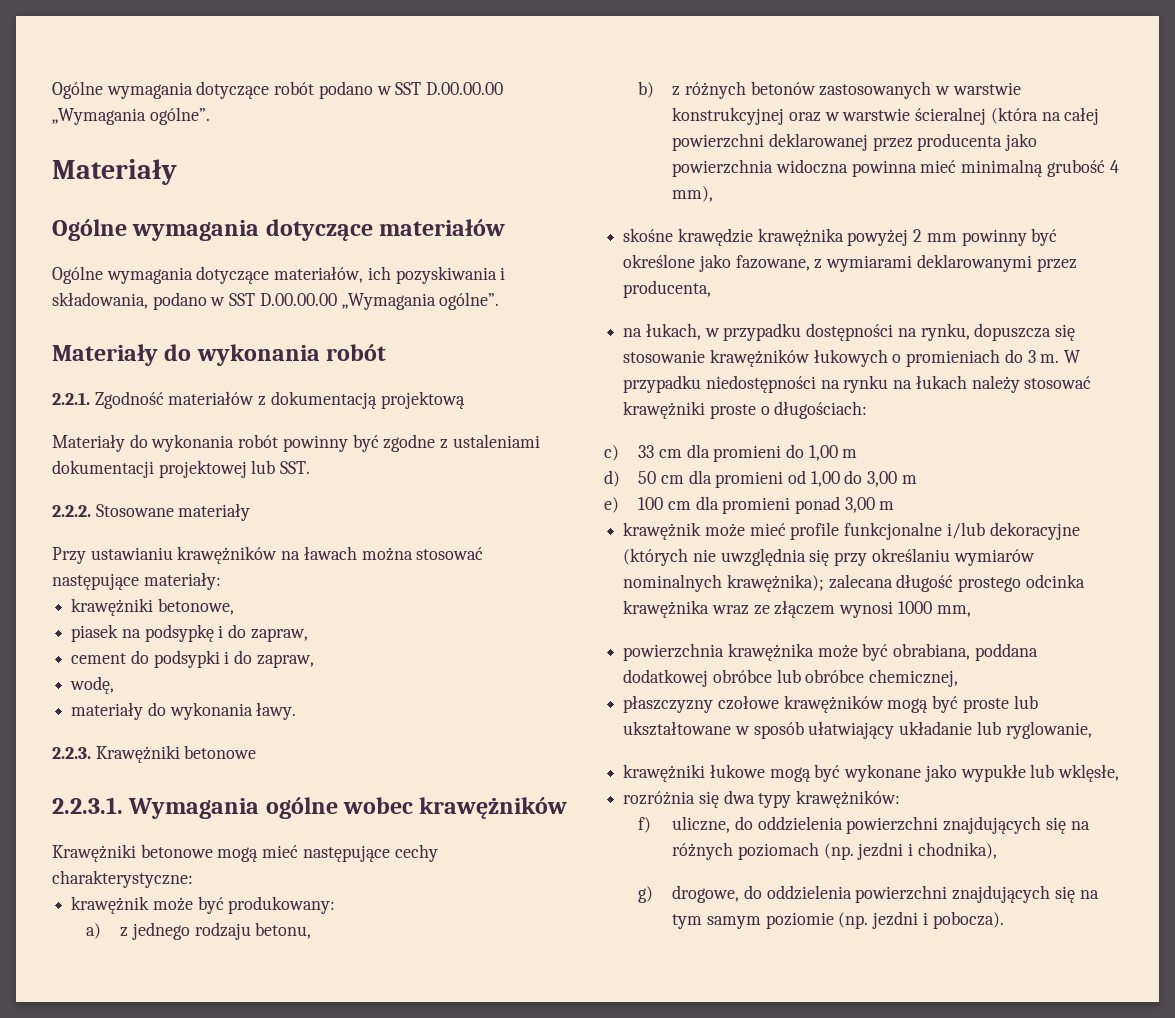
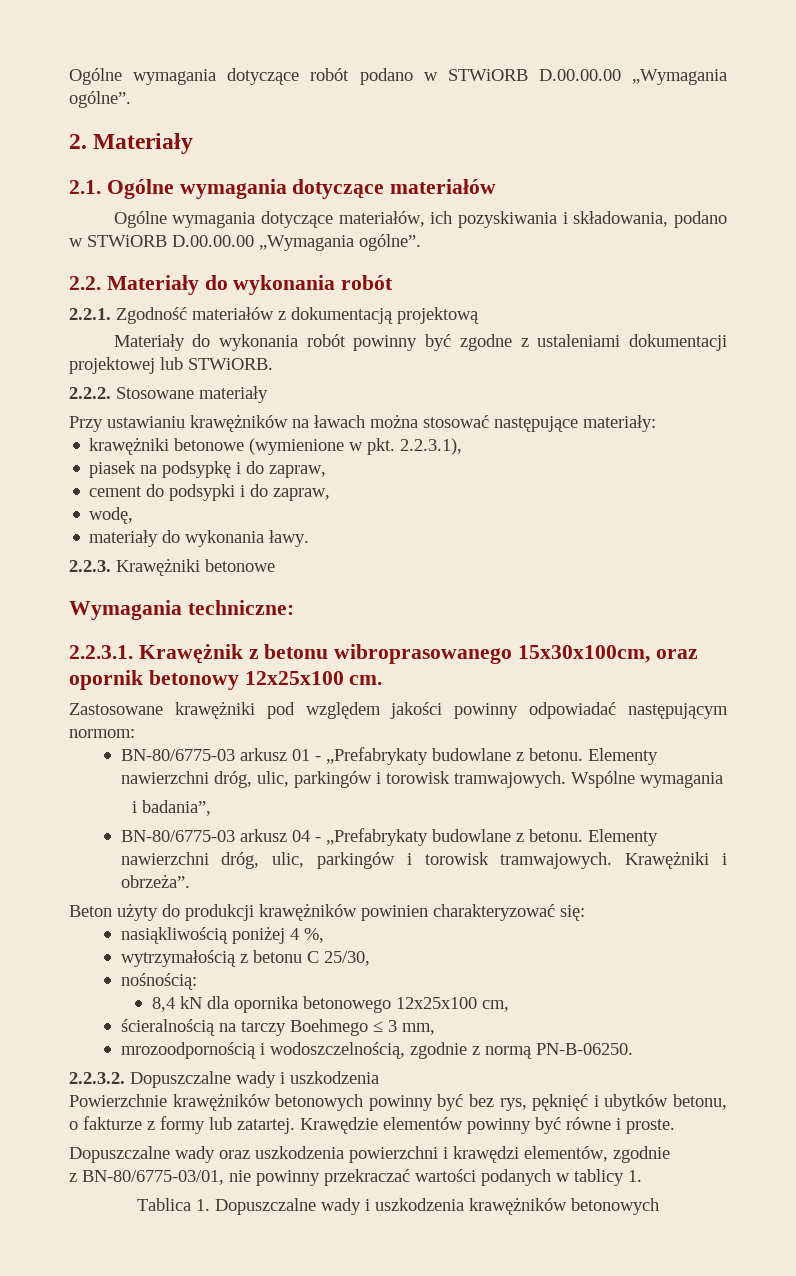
[395,82,504,95] [52,107,210,125] SST D.00.00.00 „Wymagania ogólne”. // -> [447,69,727,85] [69,91,131,108] [69,134,87,149] STWiORB D.00.00.00 „Wymagania ogólne”. // 2.
(177, 172) none -> [69,180,101,194] 2.1.
[229,292,500,310] SST D.00.00.00 „Wymagania ogólne”. // -> [87,234,421,251] [69,276,101,290] STWiORB D.00.00.00 „Wymagania ogólne”. // 2.2.
[280,461,311,474] SST. -> [188,358,273,370] STWiORB.
[157,598,234,615] betonowe, -> [174,438,463,455] betonowe (wymienione w pkt. 2.2.3.1),
(257, 752) none -> [69,600,294,620] // Wymagania techniczne:
[128,797,568,819] [52,844,438,862] [52,870,193,888] [71,896,336,914] [86,922,312,940] [638,81,1021,99] [672,107,1100,125] [672,133,1038,151] [672,159,1119,177] [672,186,714,202] [623,228,1058,246] [623,254,1077,272] [623,280,712,298] [623,323,1076,341] [623,349,1081,367] [623,375,1092,393] [623,401,868,419] [604,444,858,462] [604,470,917,488] [604,496,895,514] [623,522,1080,540] [623,548,1035,566] [623,574,1085,592] [623,600,971,618] [623,643,1038,661] [623,669,959,687] [623,695,1038,713] [623,721,1092,739] [623,764,1120,782] [623,790,901,808] [638,816,1090,834] [672,842,997,860] [638,885,1099,903] [672,911,1004,929] Wymagania ogólne wobec krawężników // Krawężniki betonowe mogą mieć następujące cechy charakterystyczne: // krawężnik może być produkowany: // a) z jednego rodzaju betonu, // b) z różnych betonów zastosowanych w warstwie konstrukcyjnej oraz w warstwie ścieralnej (która na całej powierzchni deklarowanej przez producenta jako powierzchnia widoczna powinna mieć minimalną grubość 4 mm), // skośne krawędzie krawężnika powyżej 2 mm powinny być określone jako fazowane, z wymiarami deklarowanymi przez producenta, // na łukach, w przypadku dostępności na rynku, dopuszcza się stosowanie krawężników łukowych o promieniach do 3 m. W przypadku niedostępności na rynku na łukach należy stosować krawężniki proste o długościach: // c) 33 cm dla promieni do 1,00 m // d) 50 cm dla promieni od 1,00 do 3,00 m // e) 100 cm dla promieni ponad 3,00 m // krawężnik może mieć profile funkcjonalne i/lub dekoracyjne (których nie uwzględnia się przy określaniu wymiarów nominalnych krawężnika); zalecana długość prostego odcinka krawężnika wraz ze złączem wynosi 1000 mm, // powierzchnia krawężnika może być obrabiana, poddana dodatkowej obróbce lub obróbce chemicznej, // płaszczyzny czołowe krawężników mogą być proste lub ukształtowane w sposób ułatwiający układanie lub ryglowanie, // krawężniki łukowe mogą być wykonane jako wypukłe lub wklęsłe, // rozróżnia się dwa typy krawężników: // f) uliczne, do oddzielenia powierzchni znajdujących się na różnych poziomach (np. jezdni i chodnika), // g) drogowe, do oddzielenia powierzchni znajdujących się na tym samym poziomie (np. jezdni i pobocza). -> [138,644,698,664] [69,670,383,690] [69,701,728,719] [69,729,135,738] [120,747,658,765] [120,771,723,788] [131,800,211,816] [120,828,658,846] [120,851,728,869] [120,874,190,888] [69,903,585,921] [120,926,324,944] [120,950,370,967] [120,973,197,990] [152,996,510,1013] [120,1019,435,1036] [120,1042,633,1059] [69,1071,379,1088] [69,1093,728,1111] [69,1116,675,1134] [69,1146,670,1163] [69,1169,642,1186] [137,1197,659,1215] Krawężnik z betonu wibroprasowanego 15x30x100cm, oraz opornik betonowy 12x25x100 cm. // Zastosowane krawężniki pod względem jakości powinny odpowiadać następującym normom: // BN-80/6775-03 arkusz 01 - „Prefabrykaty budowlane z betonu. Elementy nawierzchni dróg, ulic, parkingów i torowisk tramwajowych. Wspólne wymagania // i badania”, // BN-80/6775-03 arkusz 04 - „Prefabrykaty budowlane z betonu. Elementy nawierzchni dróg, ulic, parkingów i torowisk tramwajowych. Krawężniki i obrzeża”. // Beton użyty do produkcji krawężników powinien charakteryzować się: // nasiąkliwością poniżej 4 %, // wytrzymałością z betonu C 25/30, // nośnością: // 8,4 kN dla opornika betonowego 12x25x100 cm, // ścieralnością na tarczy Boehmego ≤ 3 mm, // mrozoodpornością i wodoszczelnością, zgodnie z normą PN-B-06250. // 2.2.3.2. Dopuszczalne wady i uszkodzenia // Powierzchnie krawężników betonowych powinny być bez rys, pęknięć i ubytków betonu, o fakturze z formy lub zatartej. Krawędzie elementów powinny być równe i proste. // Dopuszczalne wady oraz uszkodzenia powierzchni i krawędzi elementów, zgodnie // z BN-80/6775-03/01, nie powinny przekraczać wartości podanych w tablicy 1. // Tablica 1. Dopuszczalne wady i uszkodzenia krawężników betonowych

